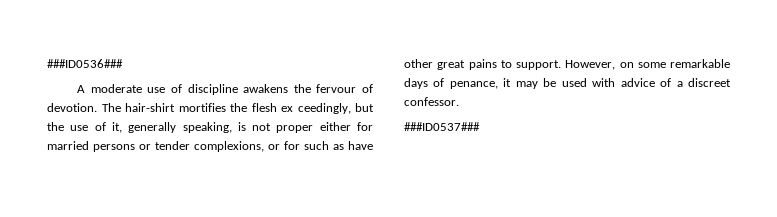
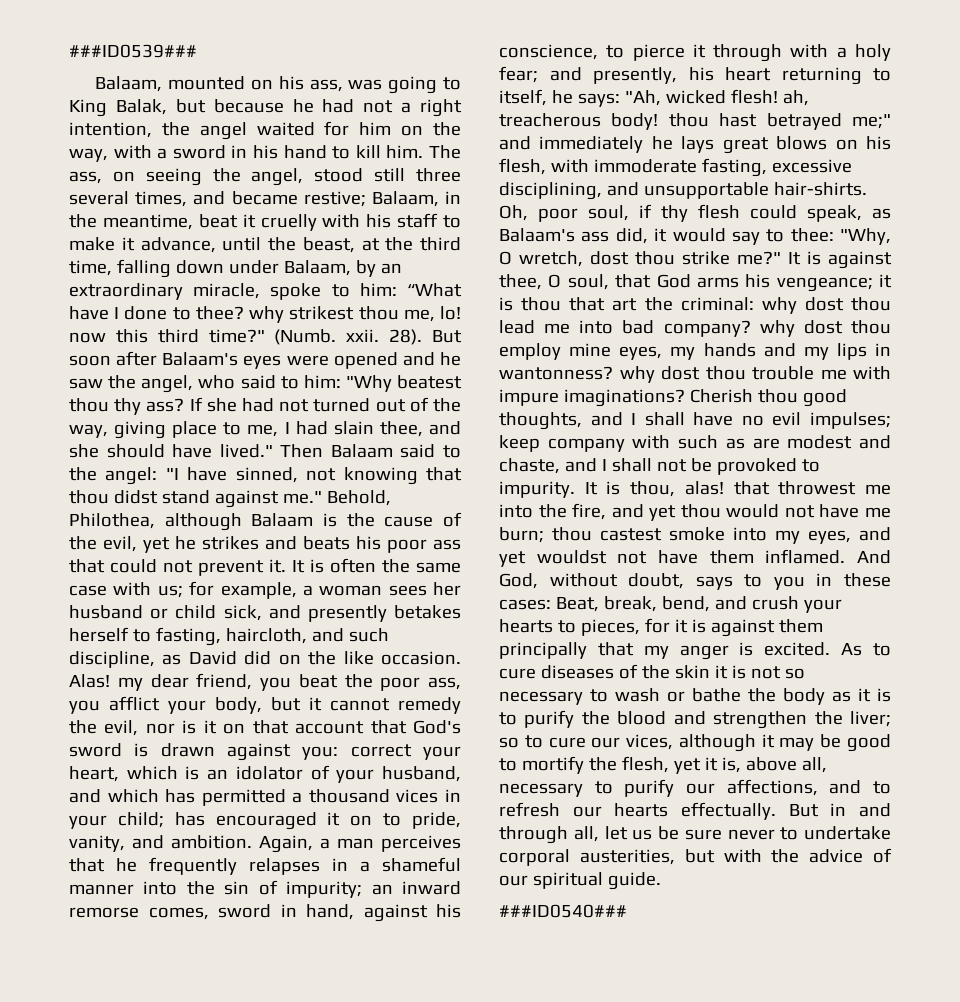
[47,59,123,68] [77,84,373,95] [47,103,374,114] [47,122,374,133] [47,141,373,152] [404,59,730,70] [404,78,731,89] [404,97,459,106] [404,122,480,131] ###ID0536### // A moderate use of discipline awakens the fervour of devotion. The hair-shirt mortifies the flesh ex ceedingly, but the use of it, generally speaking, is not proper either for married persons or tender complexions, or for such as have other great pains to support. However, on some remarkable days of penance, it may be used with advice of a discreet confessor. // ###ID0537### -> [69,44,197,58] [95,76,462,94] [69,99,462,117] [69,121,462,140] [69,145,462,162] [69,168,462,186] [69,191,461,207] [69,213,461,231] [69,237,461,253] [69,259,402,278] [69,283,462,300] [69,306,462,323] [69,329,463,345] [69,351,462,369] [69,375,462,393] [69,397,461,415] [69,421,461,439] [69,444,461,458] [69,467,463,485] [69,490,391,508] [69,512,463,531] [69,536,461,553] [69,558,461,576] [69,581,461,599] [69,605,461,622] [69,627,389,646] [69,651,462,668] [69,673,461,691] [69,696,461,714] [69,720,462,736] [69,743,461,761] [69,765,461,783] [69,789,461,806] [69,812,462,830] [69,835,461,853] [69,857,461,875] [69,880,462,898] [69,904,461,922] [499,44,891,62] [499,66,891,85] [499,89,809,107] [499,113,891,130] [499,136,892,154] [499,158,852,177] [499,182,867,200] [499,204,891,222] [499,228,891,245] [499,251,892,269] [499,274,892,292] [499,297,891,314] [499,320,891,337] [499,343,891,360] [499,366,891,383] [499,389,847,407] [499,412,891,430] [499,435,891,452] [499,458,820,475] [499,481,891,498] [499,503,891,521] [499,527,891,544] [499,549,891,567] [499,573,891,590] [499,596,842,613] [499,618,823,637] [499,642,891,660] [499,664,805,679] [499,688,891,705] [499,710,891,729] [499,734,891,752] [499,756,827,774] [499,779,891,797] [499,802,891,820] [499,826,891,844] [499,848,892,866] [499,872,661,890] [499,904,627,918] ###ID0539### // Balaam, mounted on his ass, was going to King Balak, but because he had not a right intention, the angel waited for him on the way, with a sword in his hand to kill him. The ass, on seeing the angel, stood still three several times, and became restive; Balaam, in the meantime, beat it cruelly with his staff to make it advance, until the beast, at the third time, falling down under Balaam, by an extraordinary miracle, spoke to him: “What have I done to thee? why strikest thou me, lo! now this third time?" (Numb. xxii. 28). But soon after Balaam's eyes were opened and he saw the angel, who said to him: "Why beatest thou thy ass? If she had not turned out of the way, giving place to me, I had slain thee, and she should have lived." Then Balaam said to the angel: "I have sinned, not knowing that thou didst stand against me." Behold, Philothea, although Balaam is the cause of the evil, yet he strikes and beats his poor ass that could not prevent it. It is often the same case with us; for example, a woman sees her husband or child sick, and presently betakes herself to fasting, haircloth, and such discipline, as David did on the like occasion. Alas! my dear friend, you beat the poor ass, you afflict your body, but it cannot remedy the evil, nor is it on that account that God's sword is drawn against you: correct your heart, which is an idolator of your husband, and which has permitted a thousand vices in your child; has encouraged it on to pride, vanity, and ambition. Again, a man perceives that he frequently relapses in a shameful manner into the sin of impurity; an inward remorse comes, sword in hand, against his conscience, to pierce it through with a holy fear; and presently, his heart returning to itself, he says: "Ah, wicked flesh! ah, treacherous body! thou hast betrayed me;" and immediately he lays great blows on his flesh, with immoderate fasting, excessive disciplining, and unsupportable hair-shirts. Oh, poor soul, if thy flesh could speak, as Balaam's ass did, it would say to thee: "Why, O wretch, dost thou strike me?" It is against thee, O soul, that God arms his vengeance; it is thou that art the criminal: why dost thou lead me into bad company? why dost thou employ mine eyes, my hands and my lips in wantonness? why dost thou trouble me with impure imaginations? Cherish thou good thoughts, and I shall have no evil impulses; keep company with such as are modest and chaste, and I shall not be provoked to impurity. It is thou, alas! that throwest me into the fire, and yet thou would not have me burn; thou castest smoke into my eyes, and yet wouldst not have them inflamed. And God, without doubt, says to you in these cases: Beat, break, bend, and crush your hearts to pieces, for it is against them principally that my anger is excited. As to cure diseases of the skin it is not so necessary to wash or bathe the body as it is to purify the blood and strengthen the liver; so to cure our vices, although it may be good to mortify the flesh, yet it is, above all, necessary to purify our affections, and to refresh our hearts effectually. But in and through all, let us be sure never to undertake corporal austerities, but with the advice of our spiritual guide. // ###ID0540###

